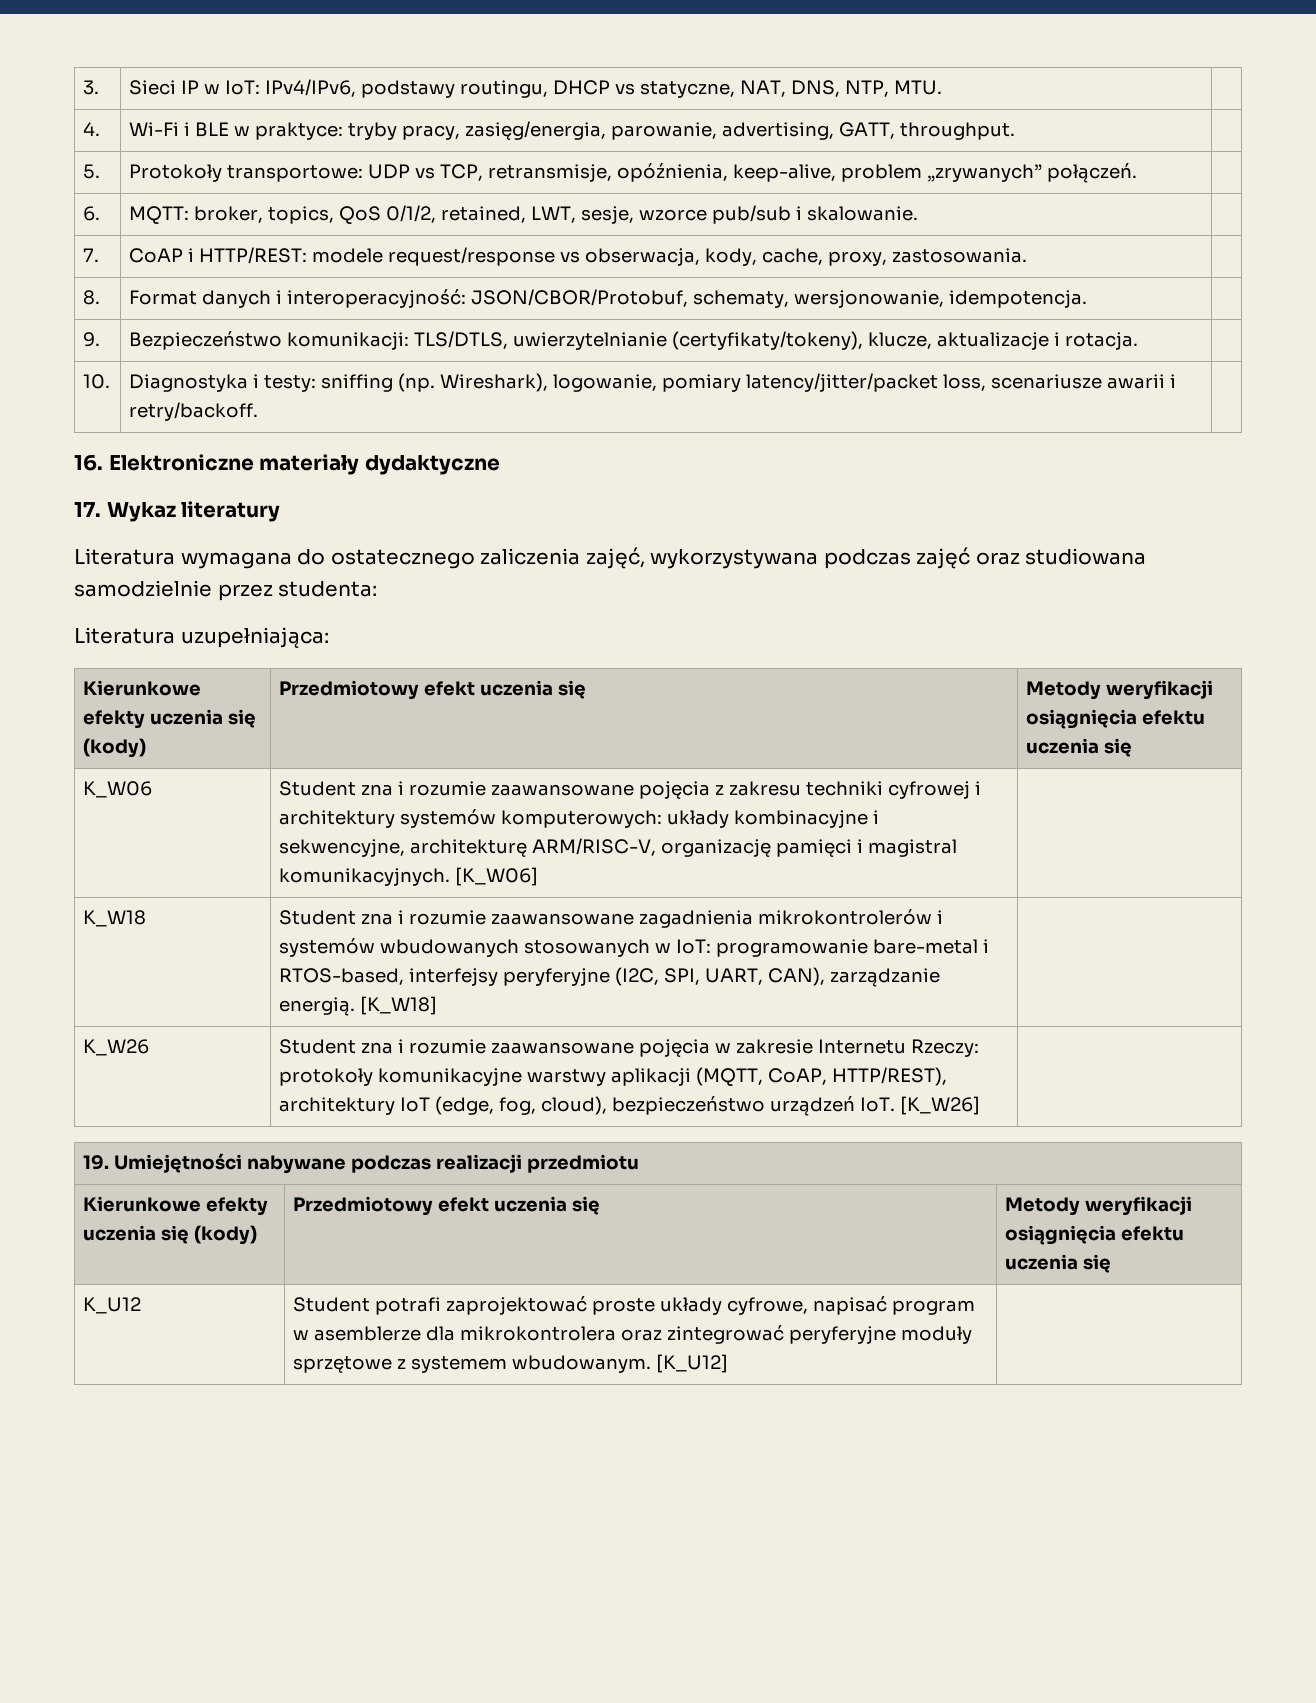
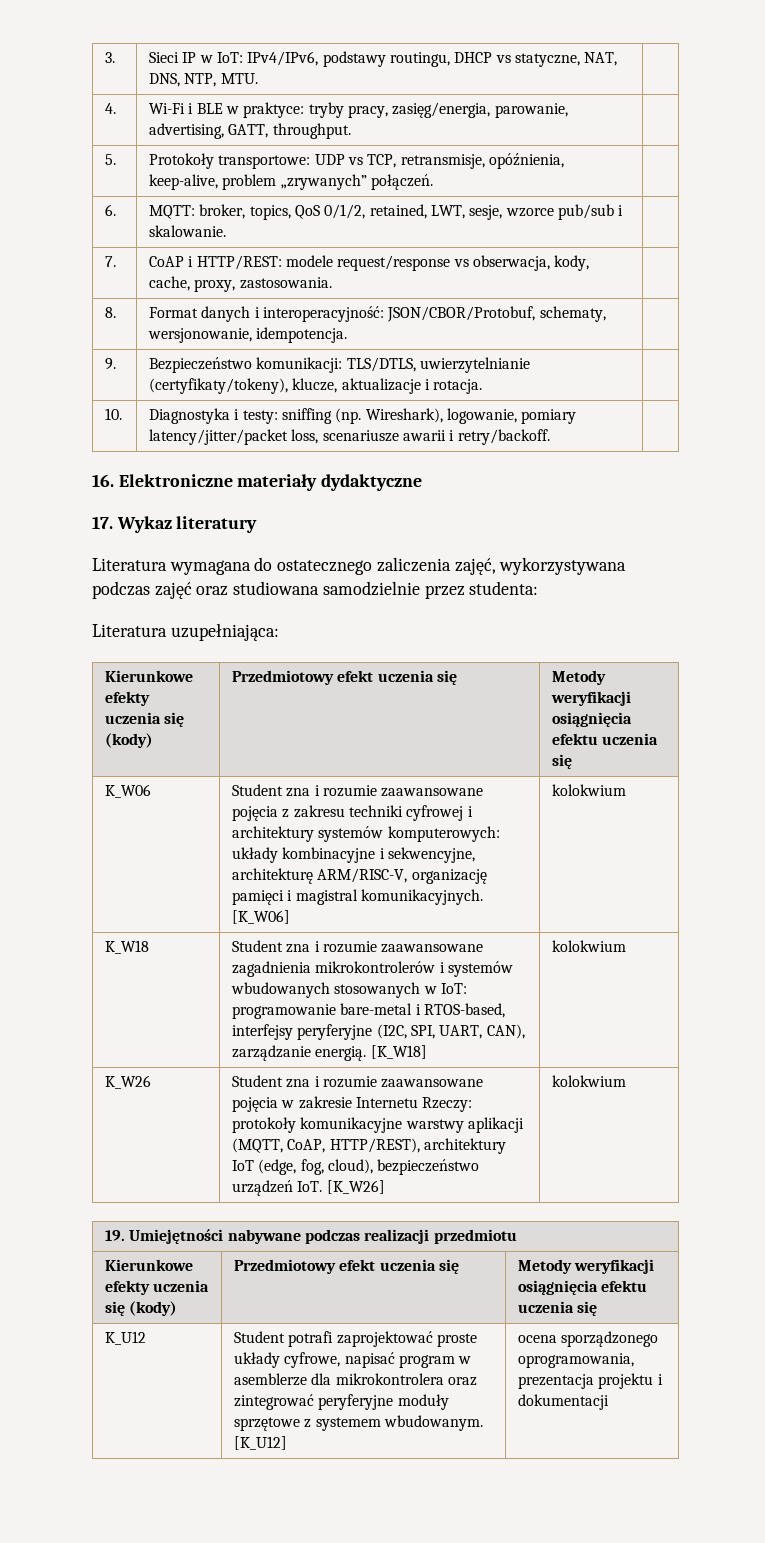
(539, 876) none -> [552,784,627,796] kolokwium
(438, 1005) none -> [552,940,627,952] kolokwium
(981, 1105) none -> [552,1075,627,1087] kolokwium
(729, 1363) none -> [518,1331,659,1347] [518,1353,635,1368] [518,1373,663,1389] [518,1394,610,1410] ocena sporządzonego oprogramowania, prezentacja projektu i dokumentacji

